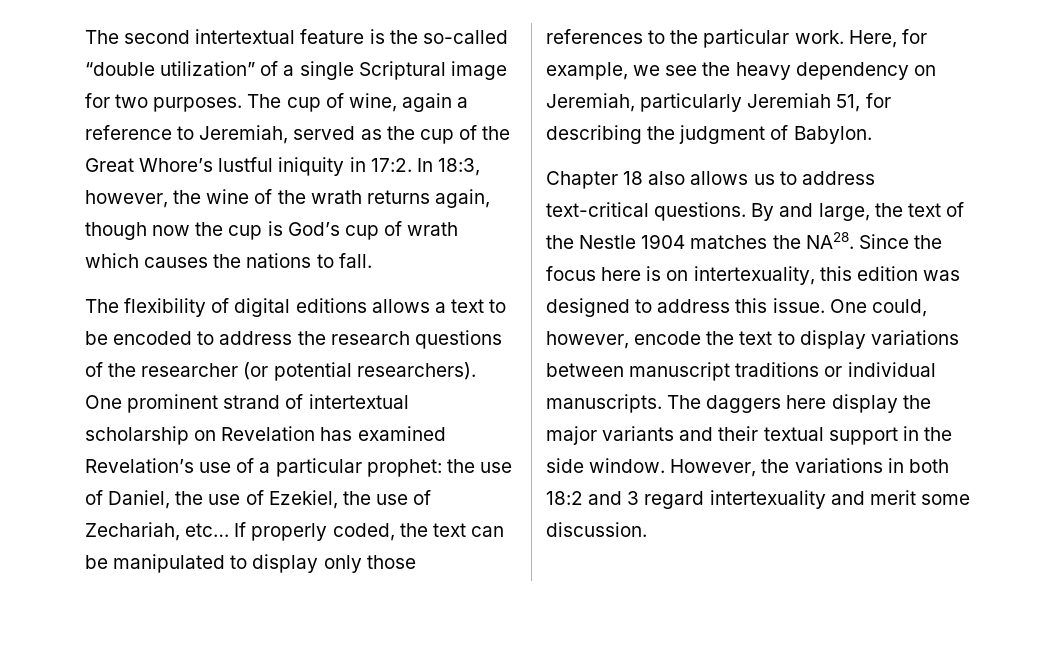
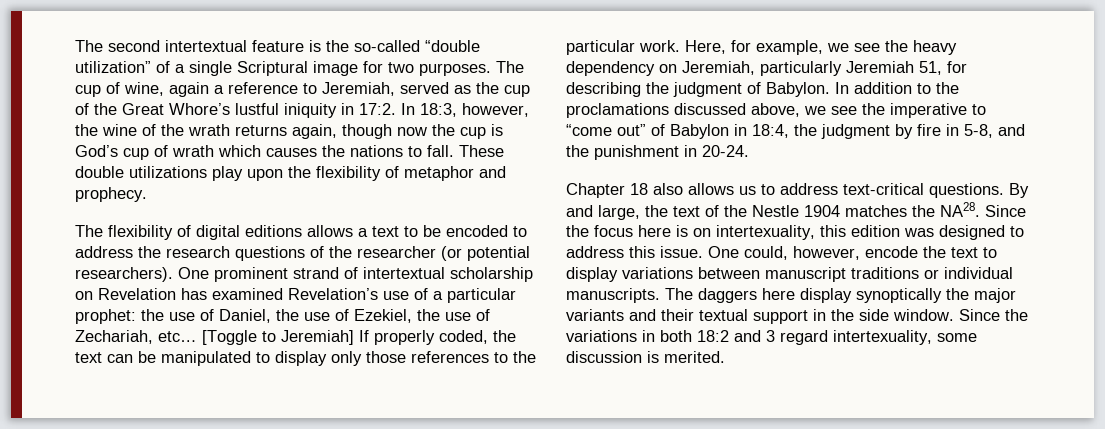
(372, 260) none -> [459,145,504,157] [75,166,506,181] [75,187,147,202] These double utilizations play upon the flexibility of metaphor and prophecy.
(230, 530) none -> [202,330,354,345] [Toggle to Jeremiah]
(872, 135) none -> [835,82,959,94] [566,103,986,118] [566,124,1025,139] [566,145,749,160] In addition to the proclamations discussed above, we see the imperative to “come out” of Babylon in 18:4, the judgment by fire in 5-8, and the punishment in 20-24.
(898, 403) none -> [856,288,942,303] synoptically
[670,459,757,477] However, -> [959,309,1000,321] Since
[709,490,970,509] [546,522,647,537] intertexuality and merit some discussion. -> [833,330,977,345] [566,351,725,363] intertexuality, some discussion is merited.

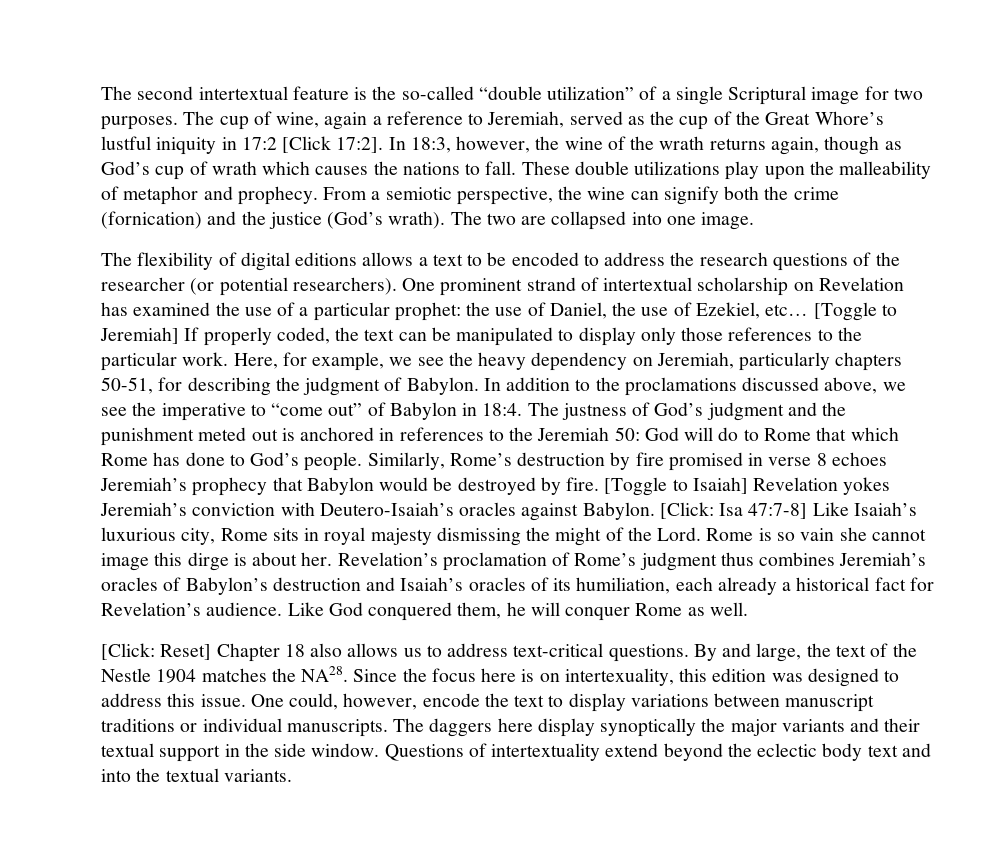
[359,103,396,115] 17:2. -> [241,136,384,153] 17:2 [Click 17:2].
[397,124,503,139] now the cup is -> [884,141,902,150] as
[316,166,381,181] flexibility -> [839,161,932,179] malleability
(147, 194) none -> [323,186,839,205] [101,211,755,230] From a semiotic perspective, the wine can signify both the crime (fornication) and the justice (God’s wrath). The two are collapsed into one image.
[288,288,378,300] Revelation’s -> [215,302,240,316] the
[417,309,490,321] [75,330,153,344] the use of Zechariah, -> (760, 310) none
[846,61,942,75] Jeremiah 51, -> [835,352,903,371] [101,377,153,394] chapters 50-51,
[752,124,1025,139] [566,145,749,160] 18:4, the judgment by fire in 5-8, and the punishment in 20-24. // -> [482,402,847,421] [101,427,899,446] [101,452,887,471] [100,477,891,496] [100,502,917,521] [101,527,926,546] [101,552,927,571] [101,577,934,595] [101,602,748,621] [101,643,212,660] 18:4. The justness of God’s judgment and the punishment meted out is anchored in references to the Jeremiah 50: God will do to Rome that which Rome has done to God’s people. Similarly, Rome’s destruction by fire promised in verse 8 echoes Jeremiah’s prophecy that Babylon would be destroyed by fire. [Toggle to Isaiah] Revelation yokes Jeremiah’s conviction with Deutero-Isaiah’s oracles against Babylon. [Click: Isa 47:7-8] Like Isaiah’s luxurious city, Rome sits in royal majesty dismissing the might of the Lord. Rome is so vain she cannot image this dirge is about her. Revelation’s proclamation of Rome’s judgment thus combines Jeremiah’s oracles of Babylon’s destruction and Isaiah’s oracles of its humiliation, each already a historical fact for Revelation’s audience. Like God conquered them, he will conquer Rome as well. // [Click: Reset]
[959,309,1028,321] [566,330,977,345] [566,351,725,363] Since the variations in both 18:2 and 3 regard intertexuality, some discussion is merited. -> [384,743,931,761] [101,768,292,782] Questions of intertextuality extend beyond the eclectic body text and into the textual variants.

